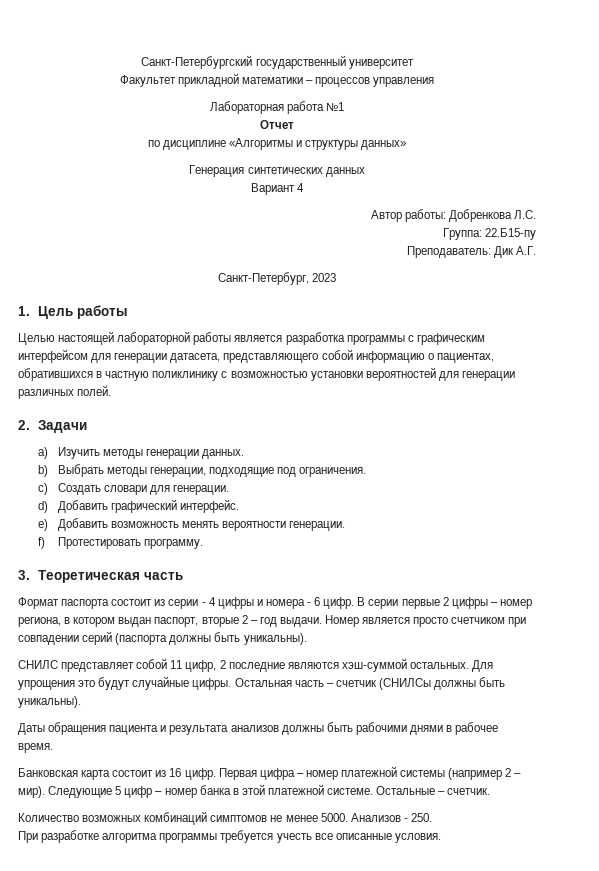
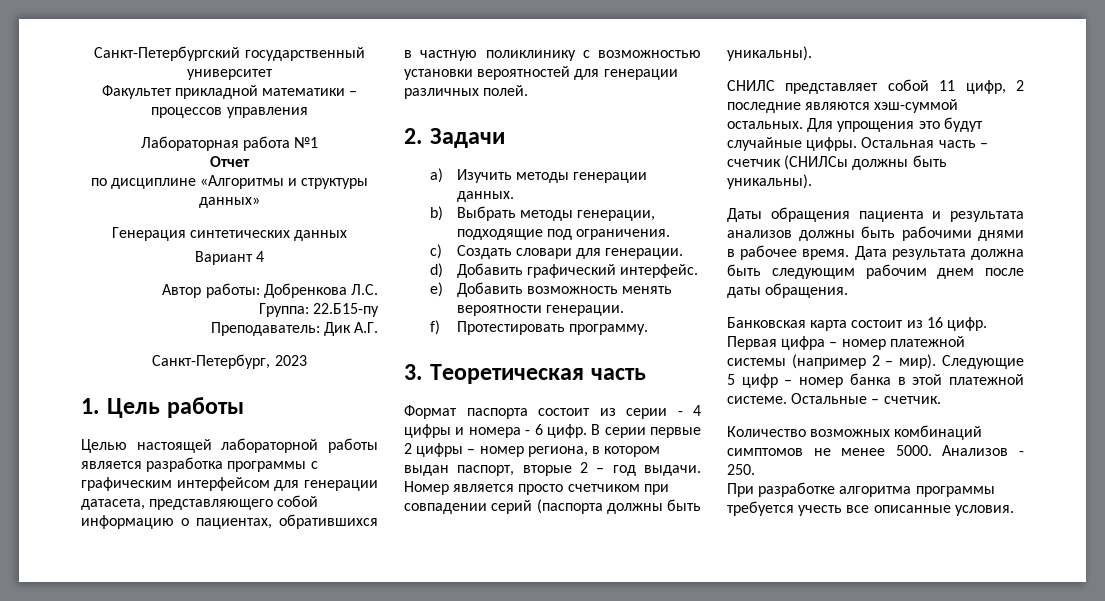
(53, 748) none -> [854,246,1024,260] [727,264,1024,279] [727,283,849,298] Дата результата должна быть следующим рабочим днем после даты обращения.

